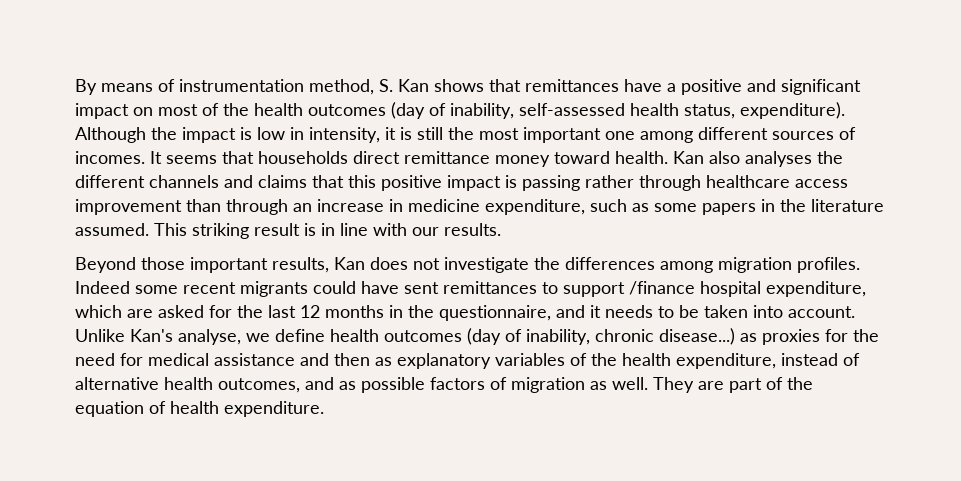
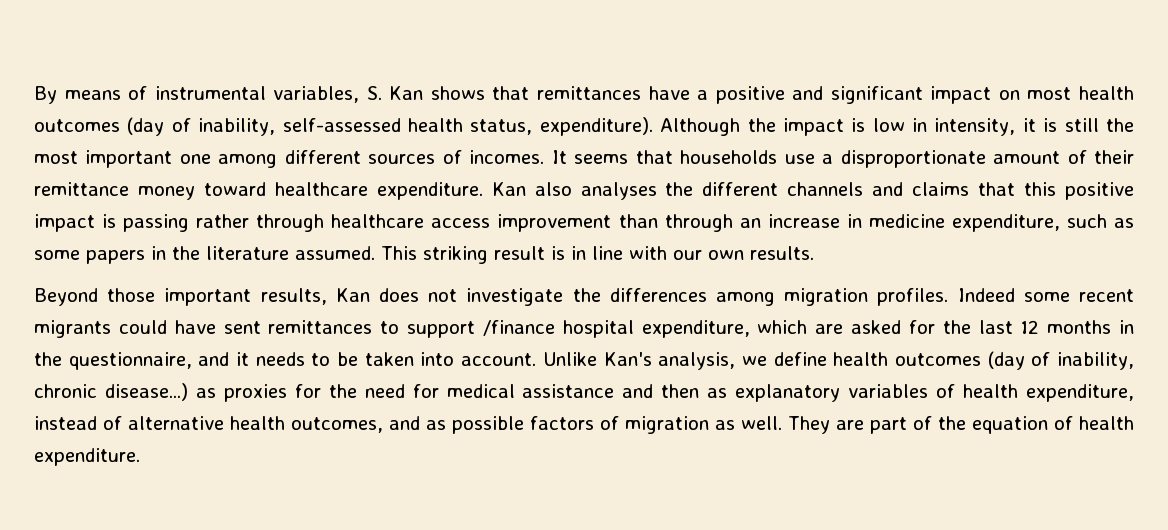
[179,79,374,95] instrumentation method, -> [154,86,360,103] instrumental variables,
[202,103,249,116] of the -> (1072, 93) none
[353,151,400,164] direct -> [784,150,1135,168] use a disproportionate amount of their
[615,151,668,164] health. -> [274,182,483,200] healthcare expenditure.
(439, 231) none -> [708,250,744,260] own
[178,329,241,345] analyse, -> [658,352,736,370] analysis,
[591,353,617,366] the -> (956, 391) none

